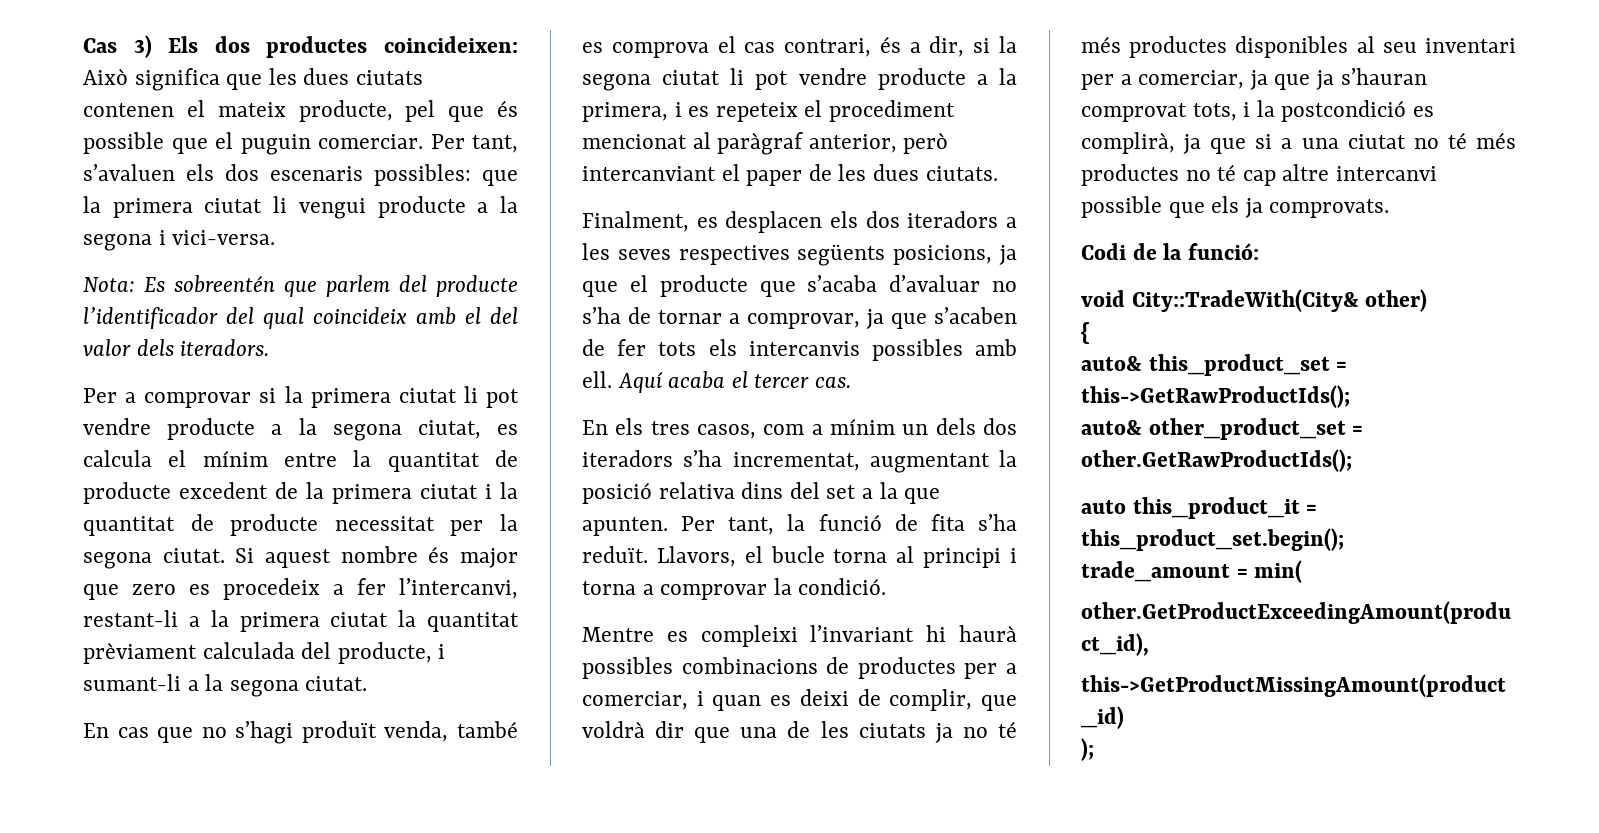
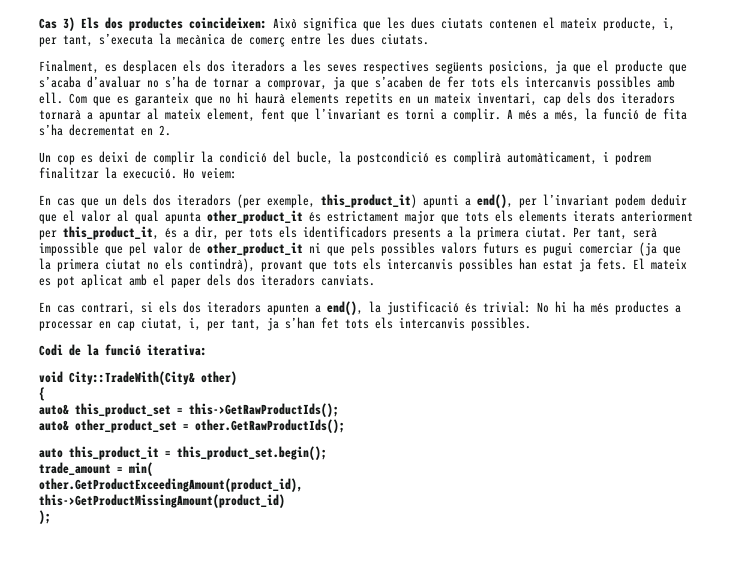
[405,100,518,122] [83,132,518,155] [83,164,518,186] [83,196,518,219] [83,230,276,251] [83,275,518,297] [83,307,518,329] [83,339,270,356] [83,386,519,408] [83,418,518,441] [83,450,518,472] [83,482,518,504] [83,514,518,536] [83,546,518,569] [83,578,518,600] [83,610,519,632] [83,642,446,664] [83,674,368,697] [83,721,518,744] [582,36,1017,58] [582,68,1017,91] [582,100,956,122] [582,132,949,155] [582,164,832,186] pel que és possible que el puguin comerciar. Per tant, s’avaluen els dos escenaris possibles: que la primera ciutat li vengui producte a la segona i vici-versa. // Nota: Es sobreentén que parlem del producte l’identificador del qual coincideix amb el del valor dels iteradors. // Per a comprovar si la primera ciutat li pot vendre producte a la segona ciutat, es calcula el mínim entre la quantitat de producte excedent de la primera ciutat i la quantitat de producte necessitat per la segona ciutat. Si aquest nombre és major que zero es procedeix a fer l’intercanvi, restant-li a la primera ciutat la quantitat prèviament calculada del producte, i sumant-li a la segona ciutat. // En cas que no s’hagi produït venda, també es comprova el cas contrari, és a dir, si la segona ciutat li pot vendre producte a la primera, i es repeteix el procediment mencionat al paràgraf anterior, però intercanviant el paper de -> [663,17,675,31] [39,33,321,47] i, per tant, s’executa la mecànica de comerç entre
[617,371,852,393] [582,418,1017,439] [582,450,1017,473] [582,482,941,504] [582,516,775,536] Aquí acaba el tercer cas. // En els tres casos, com a mínim un dels dos iteradors s’ha incrementat, augmentant la posició relativa dins del set a la que apunten. Per tant, -> [69,92,675,106] [39,108,579,122] Com que es garanteix que no hi haurà elements repetits en un mateix inventari, cap dels dos iteradors tornarà a apuntar al mateix element, fent que l’invariant es torni a complir. A més a més,
[582,546,1017,568] [582,578,887,600] [582,625,1017,647] [582,657,1018,679] [582,689,1017,711] [582,721,1017,743] [1081,36,1516,58] [1081,68,1427,90] [1081,100,1435,122] [1081,132,1516,154] [1081,164,1438,186] [1081,196,1390,218] reduït. Llavors, el bucle torna al principi i torna a comprovar la condició. // Mentre es compleixi l’invariant hi haurà possibles combinacions de productes per a comerciar, i quan es deixi de complir, que voldrà dir que una de les ciutats ja no té més productes disponibles al seu inventari per a comerciar, ja que ja s’hauran comprovat tots, i la postcondició es complirà, ja que si a una ciutat no té més productes no té cap altre intercanvi possible que els ja comprovats. -> [69,124,171,136] [39,151,651,165] [39,167,237,179] [39,194,687,208] [39,210,693,224] [39,226,657,240] [39,242,681,256] [39,258,687,272] [39,274,375,288] [39,301,681,315] [39,317,531,331] decrementat en 2. // Un cop es deixi de complir la condició del bucle, la postcondició es complirà automàticament, i podrem finalitzar la execució. Ho veiem: // En cas que un dels dos iteradors (per exemple, this_product_it) apunti a end(), per l’invariant podem deduir que el valor al qual apunta other_product_it és estrictament major que tots els elements iterats anteriorment per this_product_it, és a dir, per tots els identificadors presents a la primera ciutat. Per tant, serà impossible que pel valor de other_product_it ni que pels possibles valors futurs es pugui comerciar (ja que la primera ciutat no els contindrà), provant que tots els intercanvis possibles han estat ja fets. El mateix es pot aplicat amb el paper dels dos iteradors canviats. // En cas contrari, si els dos iteradors apunten a end(), la justificació és trivial: No hi ha més productes a processar en cap ciutat, i, per tant, ja s’han fet tots els intercanvis possibles.
[1187,243,1259,260] funció: -> [105,344,207,356] funció iterativa:

